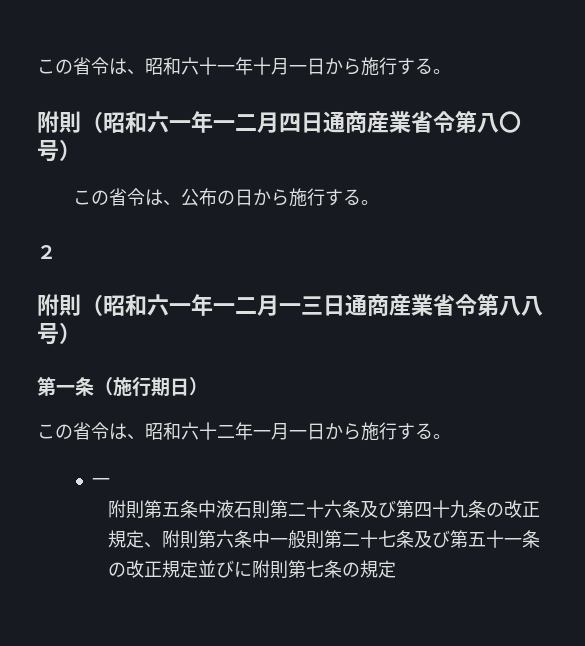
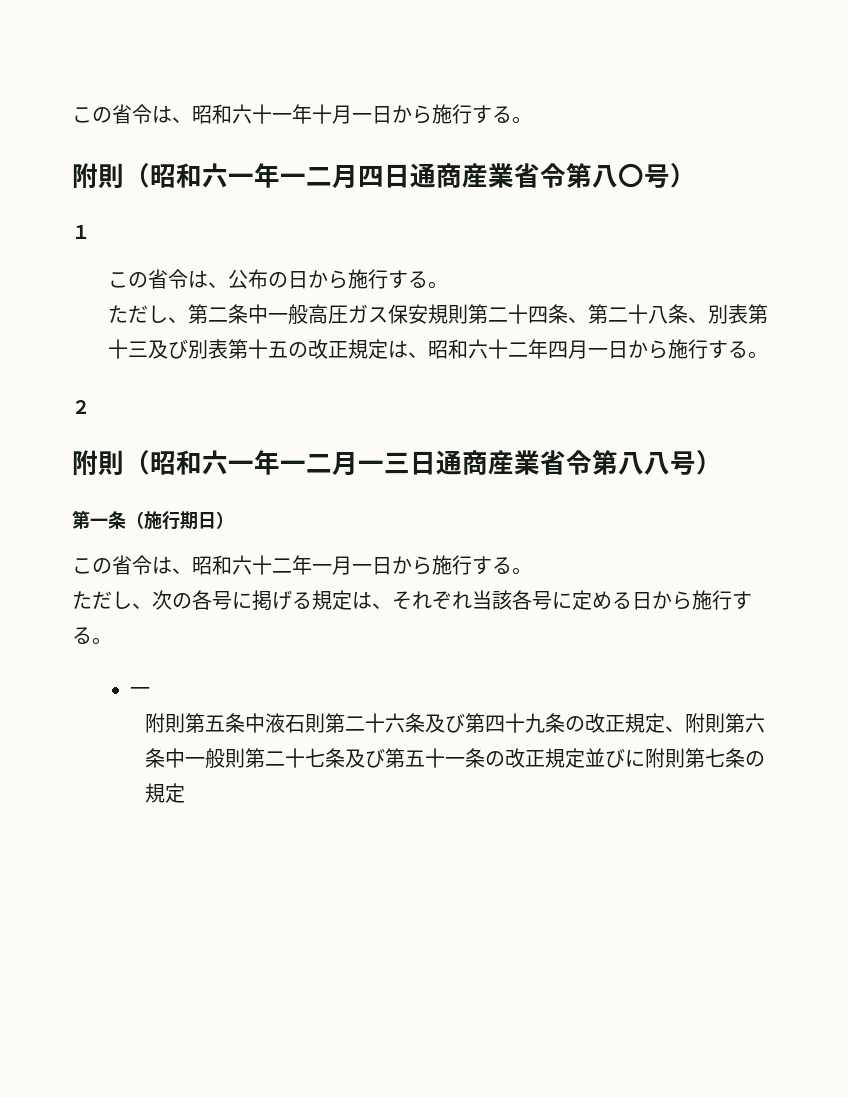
(81, 150) none -> [72,225,90,239] // １
(379, 202) none -> [108,304,769,324] [108,339,769,359] // ただし、第二条中一般高圧ガス保安規則第二十四条、第二十八条、別表第十三及び別表第十五の改正規定は、昭和六十二年四月一日から施行する。
(451, 436) none -> [72,590,752,611] [72,627,112,645] // ただし、次の各号に掲げる規定は、それぞれ当該各号に定める日から施行する。

